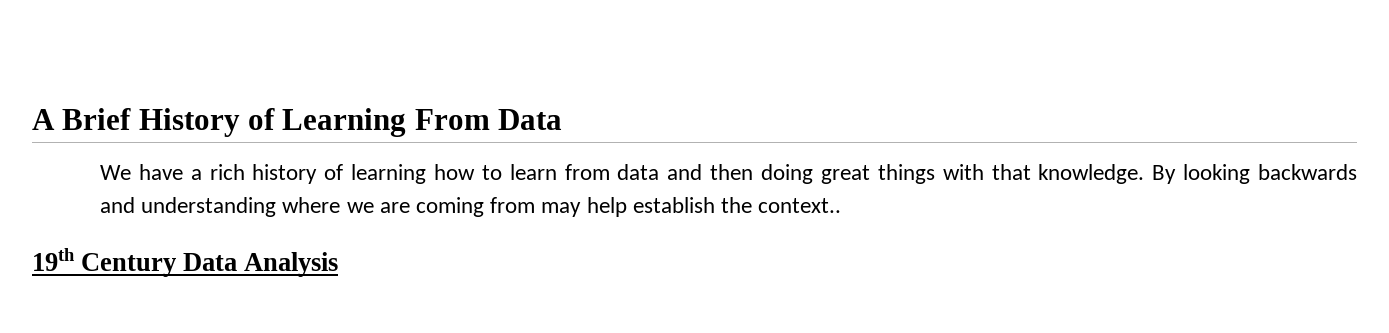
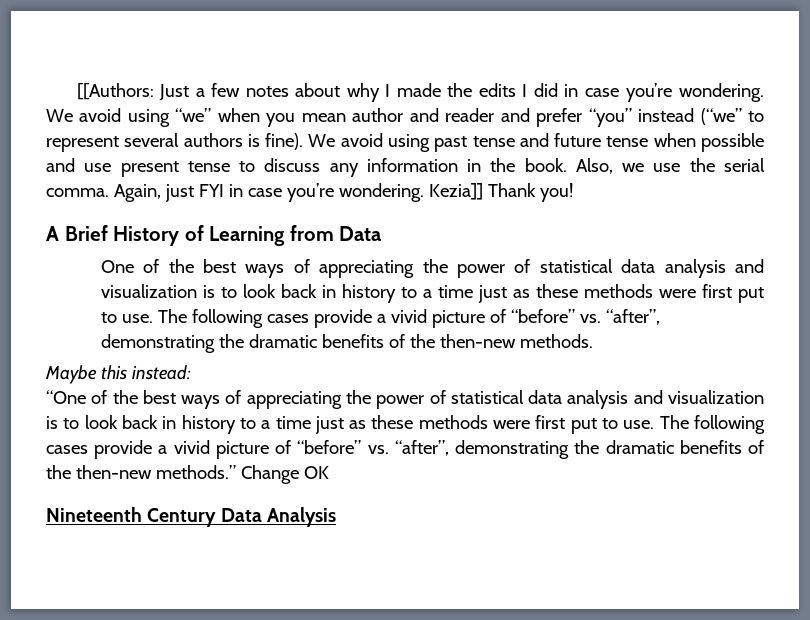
(32, 119) none -> [76,83,765,102] [46,108,765,127] [46,133,765,152] [46,158,765,177] [46,183,573,202] [[Authors: Just a few notes about why I made the edits I did in case you’re wondering. We avoid using “we” when you mean author and reader and prefer “you” instead (“we” to represent several authors is fine). We avoid using past tense and future tense when possible and use present tense to discuss any information in the book. Also, we use the serial comma. Again, just FYI in case you’re wondering. Kezia]] Thank you! //
[414,109,490,130] From -> [289,225,334,241] from
[99,164,1358,184] [99,197,842,217] [32,248,75,271] We have a rich history of learning how to learn from data and then doing great things with that knowledge. By looking backwards and understanding where we are coming from may help establish the context.. // 19th -> [100,259,765,278] [100,284,765,303] [100,309,660,328] [100,334,593,353] [45,365,191,384] [46,390,765,409] [46,415,765,434] [46,440,765,459] [46,465,329,484] [46,507,142,522] One of the best ways of appreciating the power of statistical data analysis and visualization is to look back in history to a time just as these methods were first put to use. The following cases provide a vivid picture of “before” vs. “after”, demonstrating the dramatic benefits of the then-new methods. // Maybe this instead: // “One of the best ways of appreciating the power of statistical data analysis and visualization is to look back in history to a time just as these methods were first put to use. The following cases provide a vivid picture of “before” vs. “after”, demonstrating the dramatic benefits of the then-new methods.” Change OK // Nineteenth

